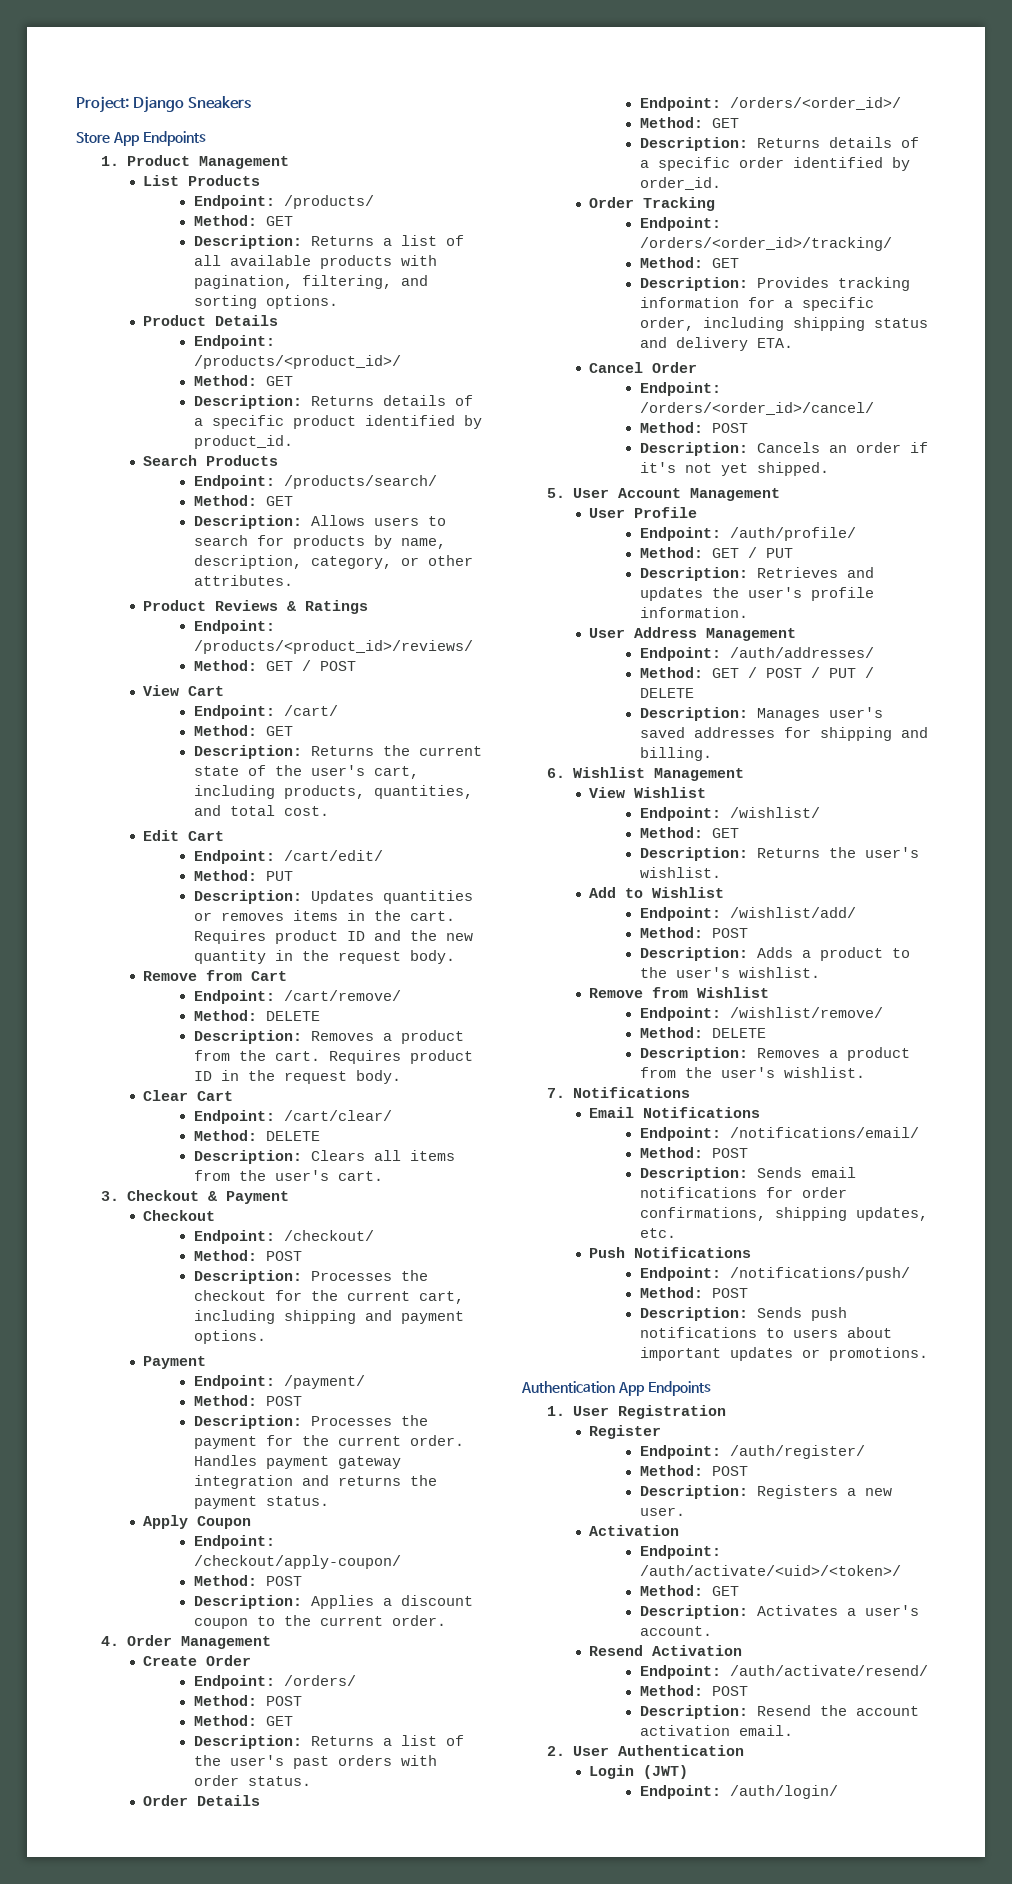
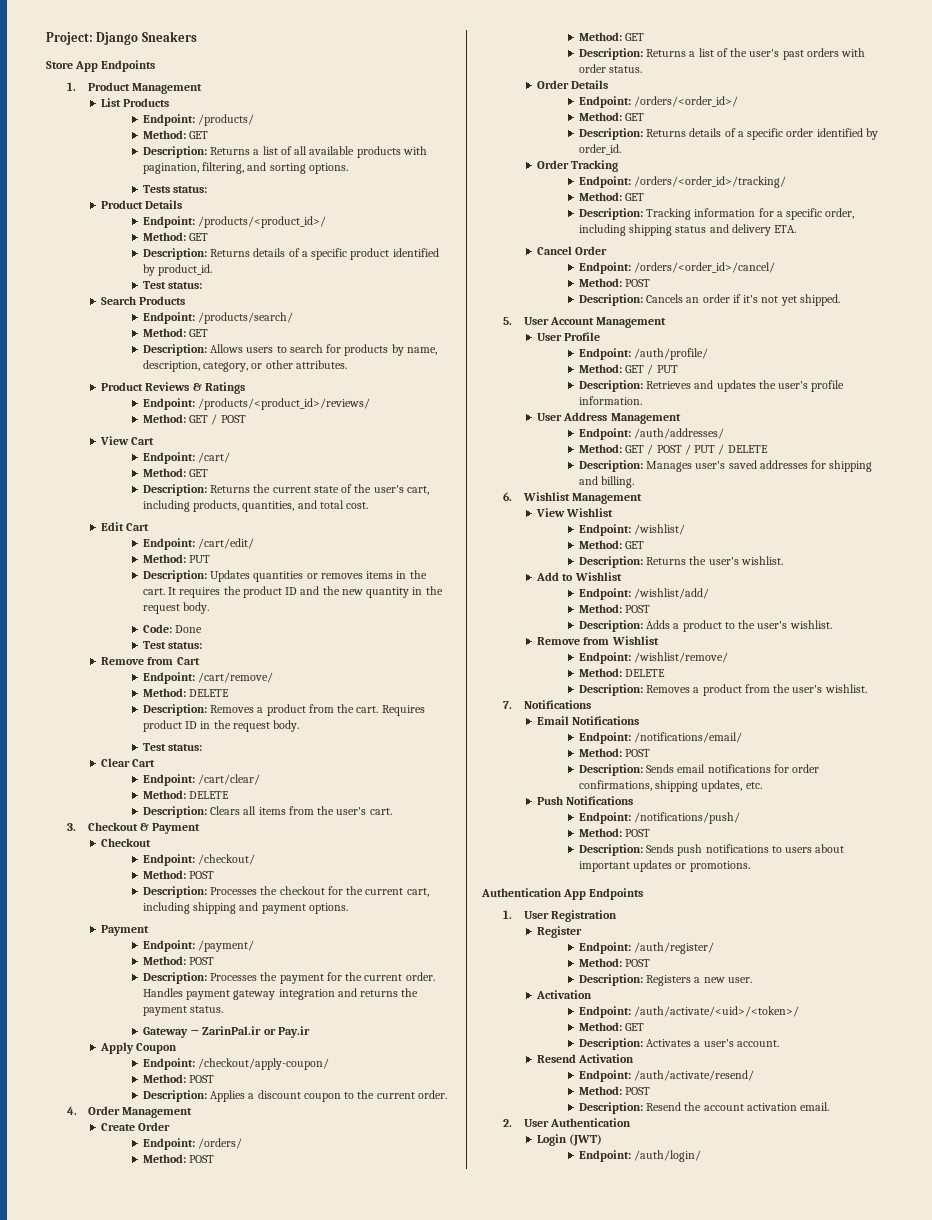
(338, 302) none -> [142,185,208,193] // Tests status:
(293, 442) none -> [142,281,203,289] // Test status:
[193,930,266,944] Requires -> [168,586,241,598] It requires the
(455, 957) none -> [142,624,203,633] [142,641,203,649] // Code: Done // Test status:
(401, 1077) none -> [142,743,203,751] // Test status:
(329, 1501) none -> [142,1026,310,1038] // Gateway → ZarinPal.ir or Pay.ir
[756,277,910,291] Provides tracking -> [646,208,692,220] Tracking

